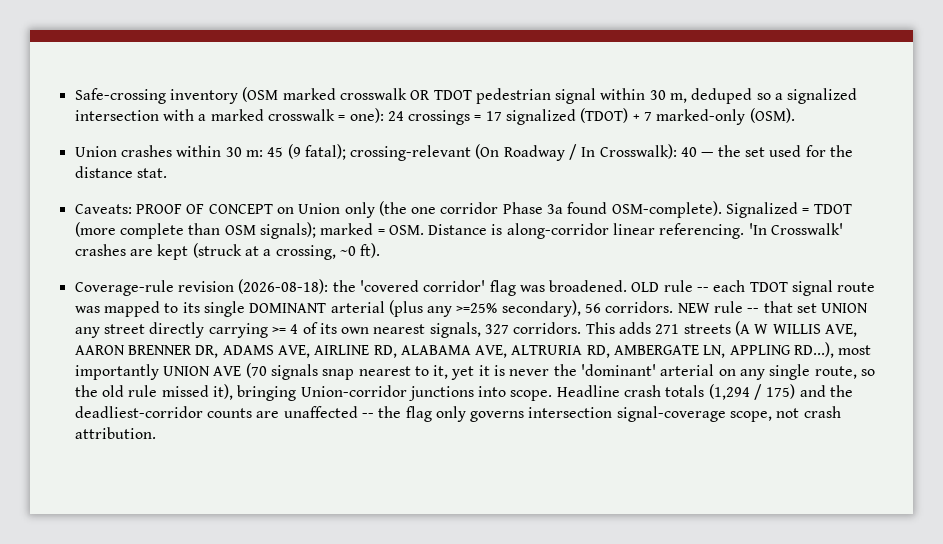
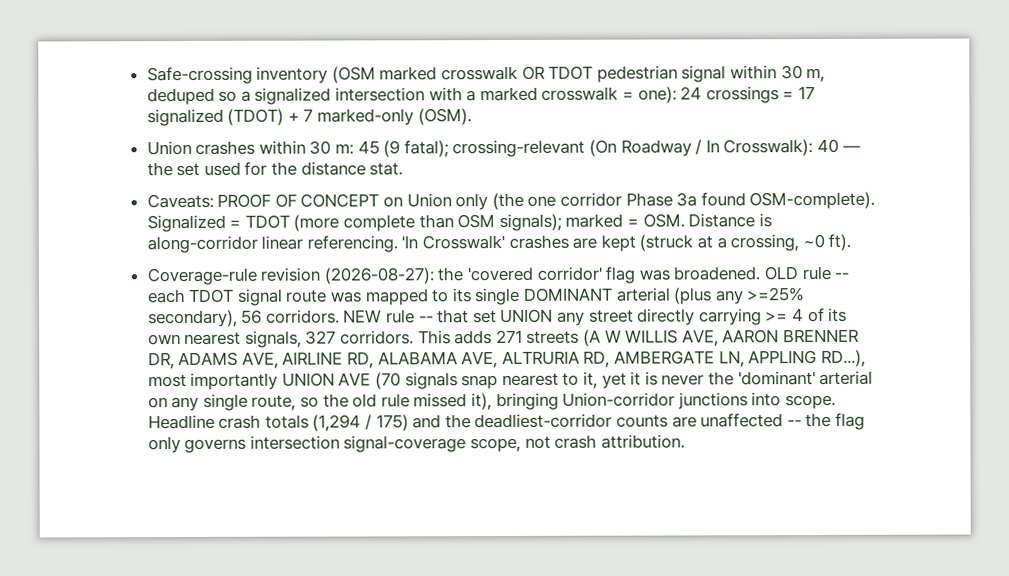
[238,279,329,294] (2026-08-18): -> [323,267,434,285] (2026-08-27):

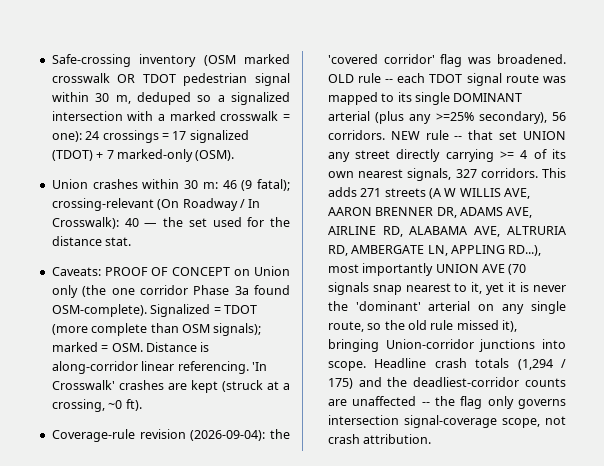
[357,140,380,155] 45 -> [222,180,237,189] 46
[323,267,434,285] (2026-08-27): -> [190,430,266,441] (2026-09-04):

